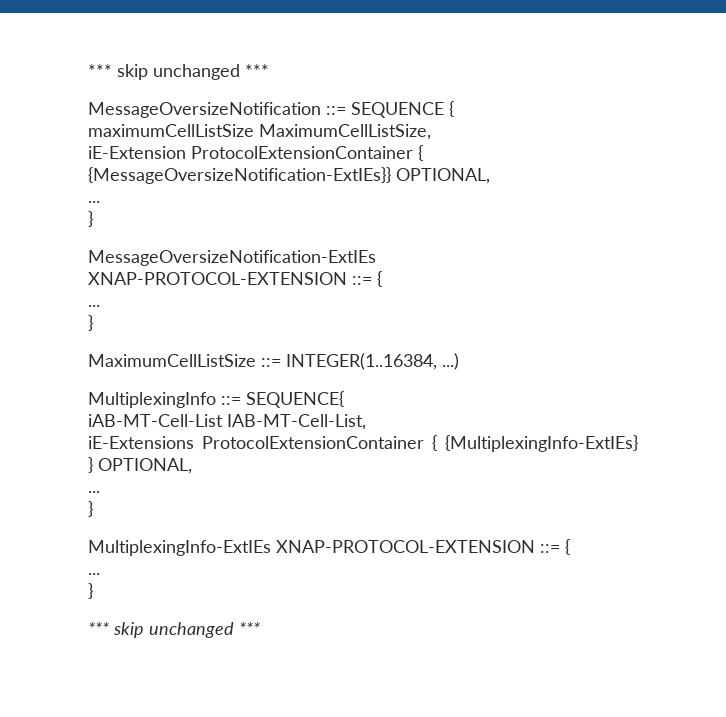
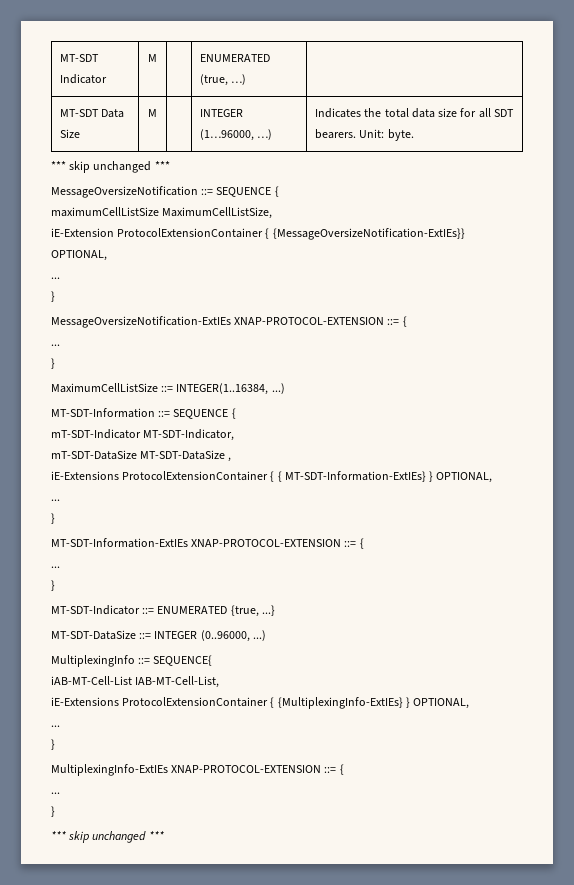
(88, 70) none -> [60,54,100,62] [60,74,108,84] [148,54,157,62] [200,54,271,62] [200,74,247,86] [60,109,125,118] [60,129,81,138] [148,109,157,117] [200,109,244,117] [200,129,273,141] [315,108,514,118] [315,129,414,141] MT-SDT Indicator | M | | ENUMERATED (true, …) | // MT-SDT Data Size | M | | INTEGER (1…96000, …) | Indicates the total data size for all SDT bearers. Unit: byte. //
(459, 361) none -> [51,408,236,419] [51,429,235,441] [51,450,232,462] [51,471,493,483] [51,499,60,501] [51,513,55,524] [51,538,364,549] [51,566,60,568] [51,580,55,591] [51,605,275,617] [51,630,266,642] // MT-SDT-Information ::= SEQUENCE { // mT-SDT-Indicator MT-SDT-Indicator, // mT-SDT-DataSize MT-SDT-DataSize , // iE-Extensions ProtocolExtensionContainer { { MT-SDT-Information-ExtIEs} } OPTIONAL, // ... // } // MT-SDT-Information-ExtIEs XNAP-PROTOCOL-EXTENSION ::= { // ... // } // MT-SDT-Indicator ::= ENUMERATED {true, ...} // MT-SDT-DataSize ::= INTEGER (0..96000, ...)

